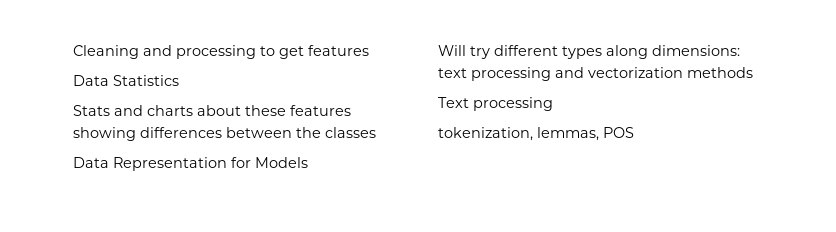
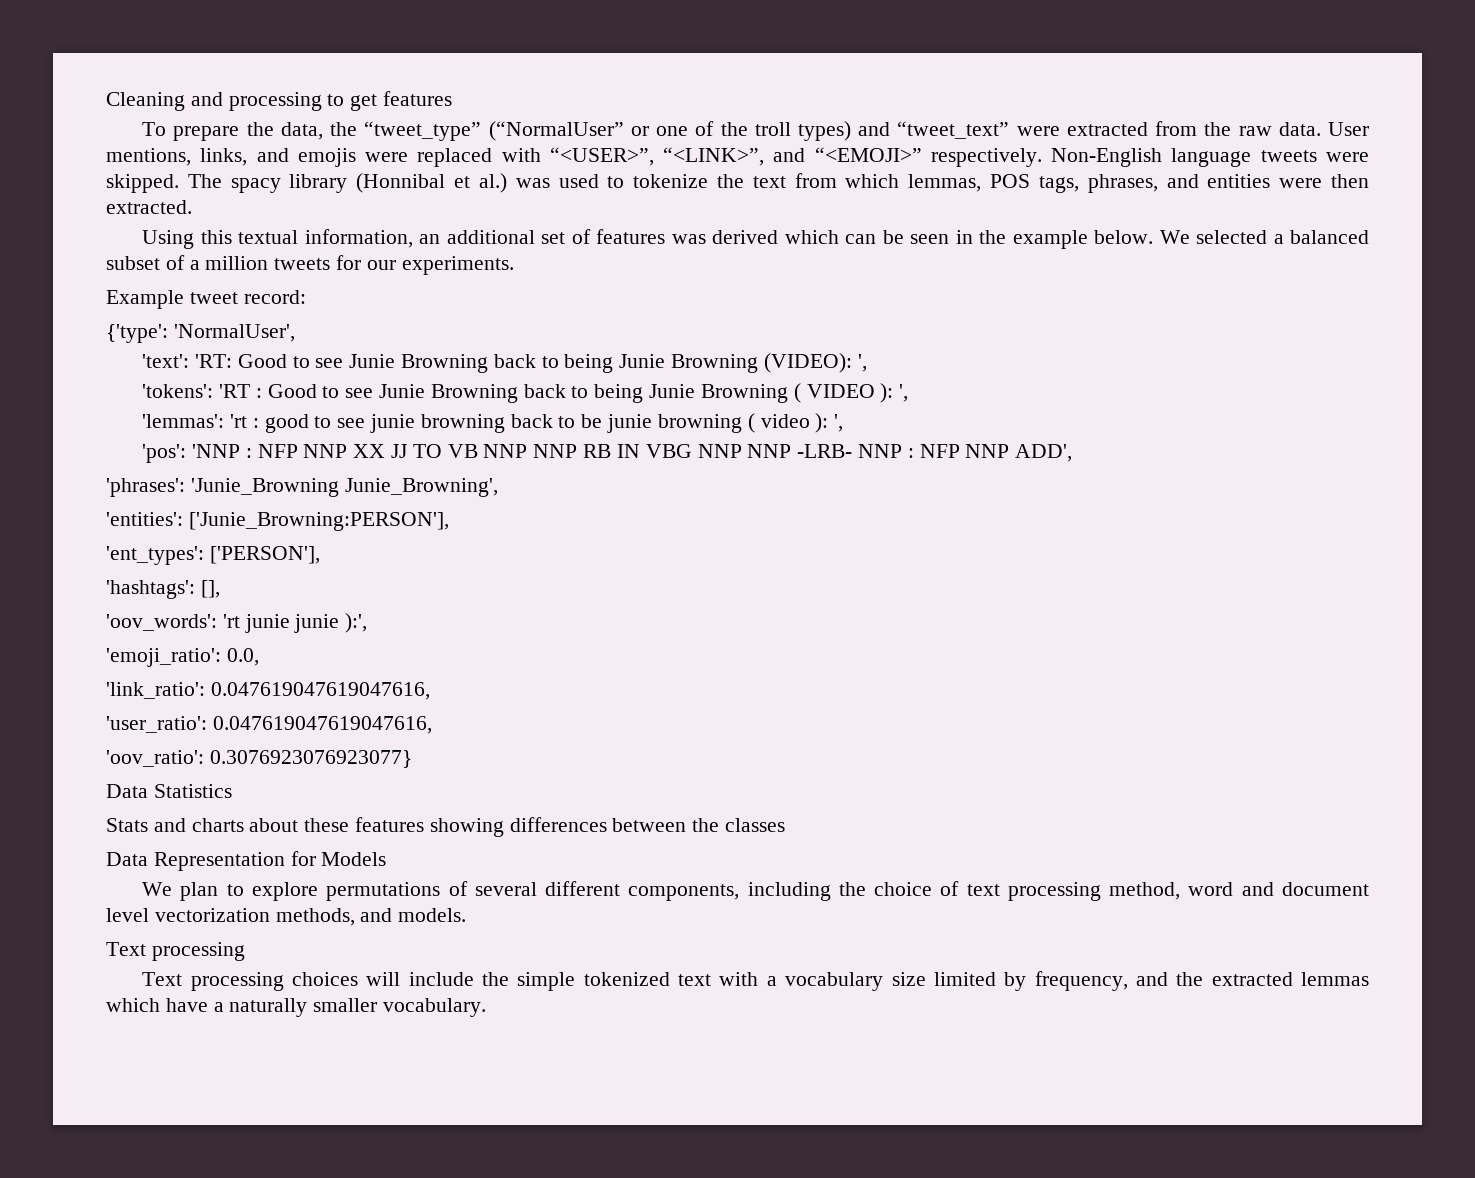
(369, 50) none -> [142,121,1369,141] [106,147,1369,167] [106,173,1369,193] [106,200,192,214] [142,229,1369,249] [106,255,514,275] [106,290,306,309] [106,324,295,343] [142,353,867,373] [142,383,909,403] [142,413,844,433] [142,444,1073,463] [106,478,498,497] [106,512,449,531] [106,546,320,565] [106,580,220,599] [106,613,368,633] [106,648,259,667] [106,682,430,700] [106,716,432,734] [106,750,412,768] // To prepare the data, the “tweet_type” (“NormalUser” or one of the troll types) and “tweet_text” were extracted from the raw data. User mentions, links, and emojis were replaced with “<USER>”, “<LINK>”, and “<EMOJI>” respectively. Non-English language tweets were skipped. The spacy library (Honnibal et al.) was used to tokenize the text from which lemmas, POS tags, phrases, and entities were then extracted. // Using this textual information, an additional set of features was derived which can be seen in the example below. We selected a balanced subset of a million tweets for our experiments. // Example tweet record: // {'type': 'NormalUser', // 'text': 'RT: Good to see Junie Browning back to being Junie Browning (VIDEO): ', // 'tokens': 'RT : Good to see Junie Browning back to being Junie Browning ( VIDEO ): ', // 'lemmas': 'rt : good to see junie browning back to be junie browning ( video ): ', // 'pos': 'NNP : NFP NNP XX JJ TO VB NNP NNP RB IN VBG NNP NNP -LRB- NNP : NFP NNP ADD', // 'phrases': 'Junie_Browning Junie_Browning', // 'entities': ['Junie_Browning:PERSON'], // 'ent_types': ['PERSON'], // 'hashtags': [], // 'oov_words': 'rt junie junie ):', // 'emoji_ratio': 0.0, // 'link_ratio': 0.047619047619047616, // 'user_ratio': 0.047619047619047616, // 'oov_ratio': 0.3076923076923077}
[438,45,740,59] [438,67,753,81] [438,97,553,111] [438,127,634,141] Will try different types along dimensions: text processing and vectorization methods // Text processing // tokenization, lemmas, POS -> [142,881,1370,901] [106,908,467,926] [106,942,245,961] [142,971,1370,991] [106,998,487,1017] We plan to explore permutations of several different components, including the choice of text processing method, word and document level vectorization methods, and models. // Text processing // Text processing choices will include the simple tokenized text with a vocabulary size limited by frequency, and the extracted lemmas which have a naturally smaller vocabulary.

